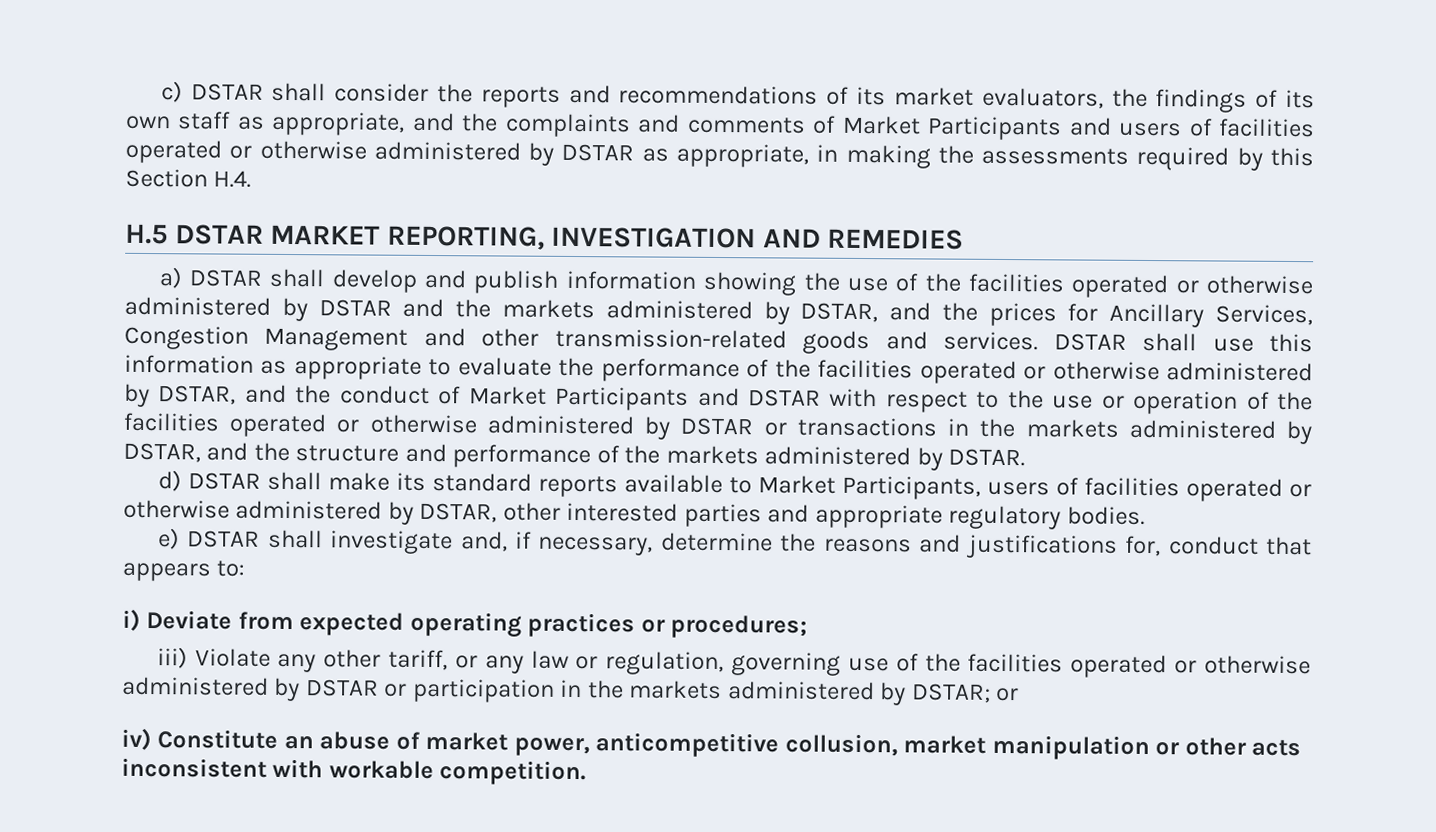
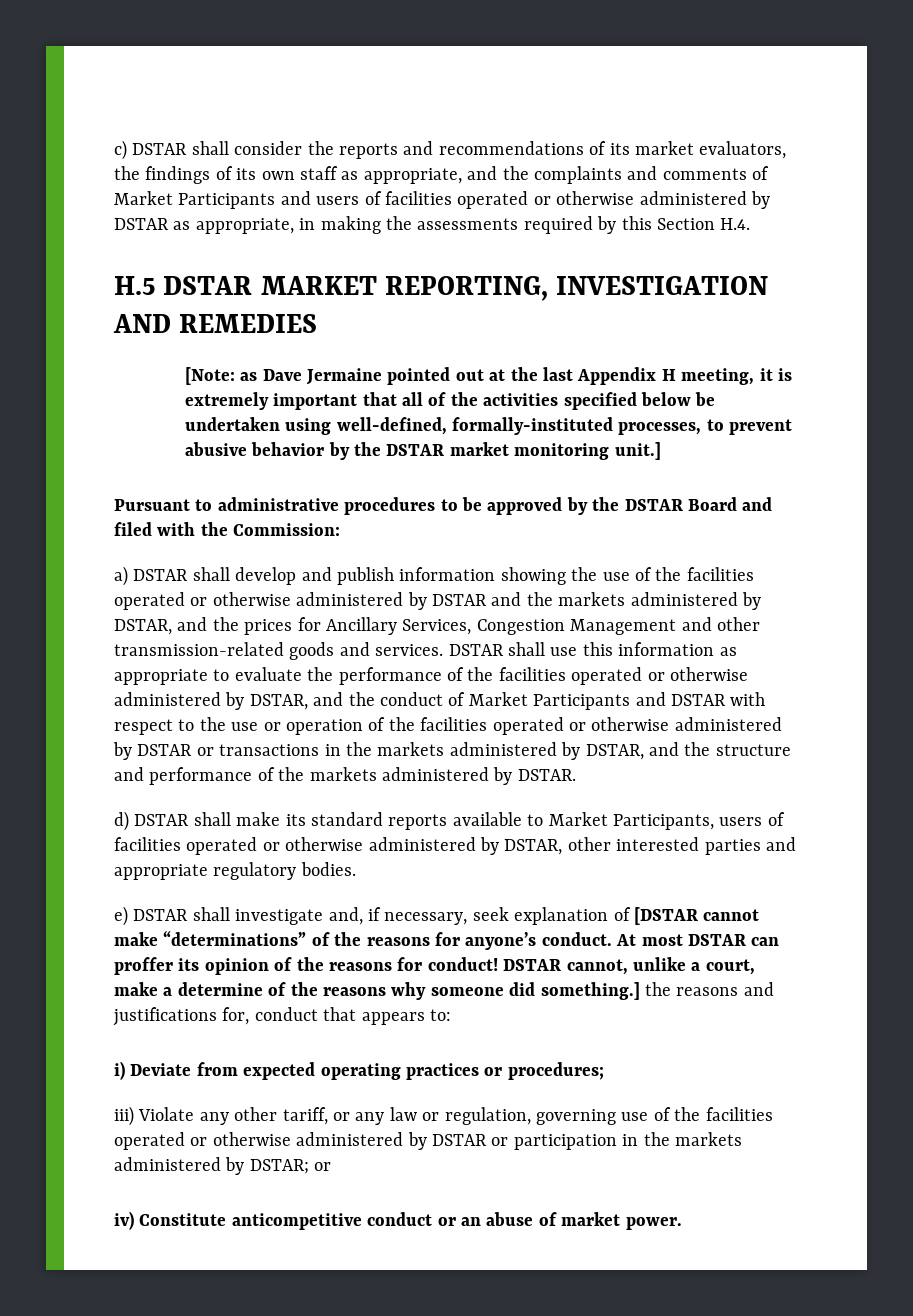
(965, 239) none -> [184,367,792,385] [184,392,716,410] [184,417,793,435] [184,442,661,460] [114,497,773,515] [114,522,341,536] // [Note: as Dave Jermaine pointed out at the last Appendix H meeting, it is extremely important that all of the activities specified below be undertaken using well-defined, formally-instituted processes, to prevent abusive behavior by the DSTAR market monitoring unit.] // Pursuant to administrative procedures to be approved by the DSTAR Board and filed with the Commission:
[660,532,773,552] determine -> [472,907,760,925] [114,931,780,950] [114,957,755,975] [114,982,640,1000] seek explanation of [DSTAR cannot make “determinations” of the reasons for anyone’s conduct. At most DSTAR can proffer its opinion of the reasons for conduct! DSTAR cannot, unlike a court, make a determine of the reasons why someone did something.]
(279, 739) none -> [231,1212,456,1230] anticompetitive conduct or
[513,732,1302,761] [121,757,587,786] power, anticompetitive collusion, market manipulation or other acts inconsistent with workable competition. -> [625,1217,682,1230] power.

